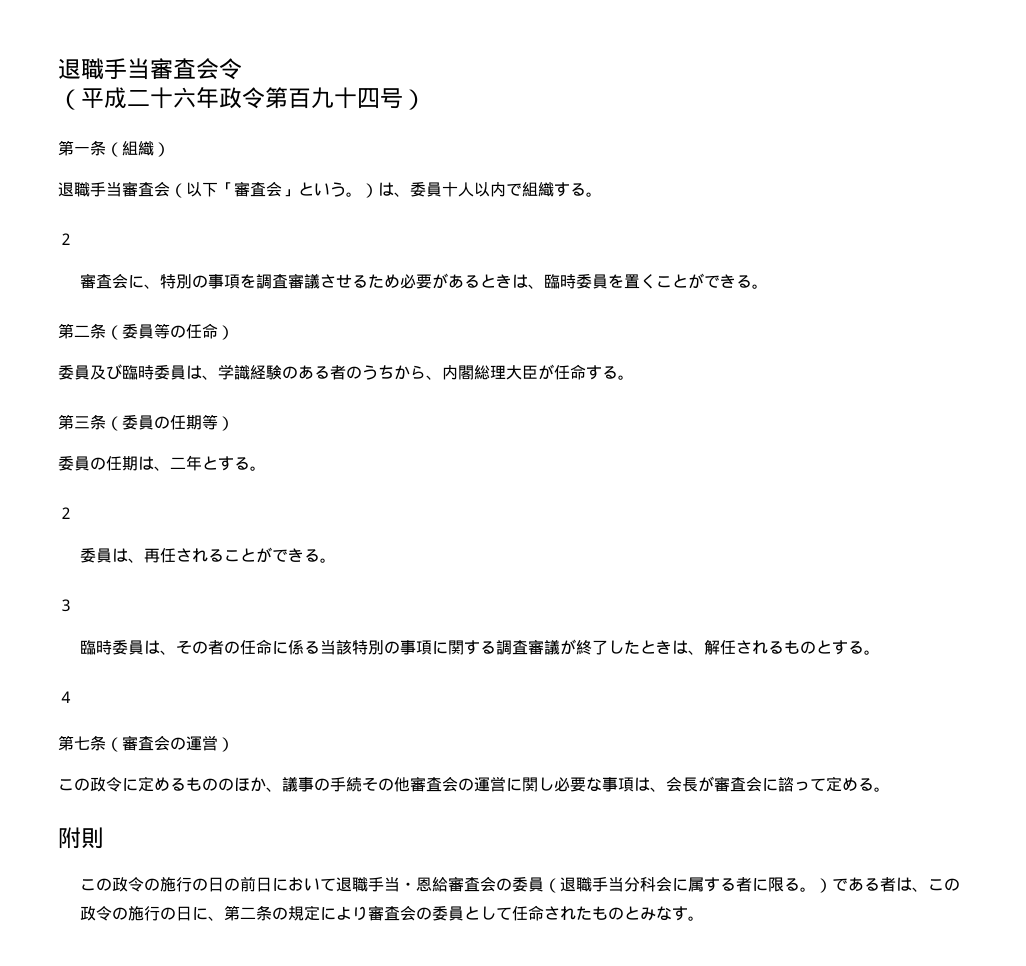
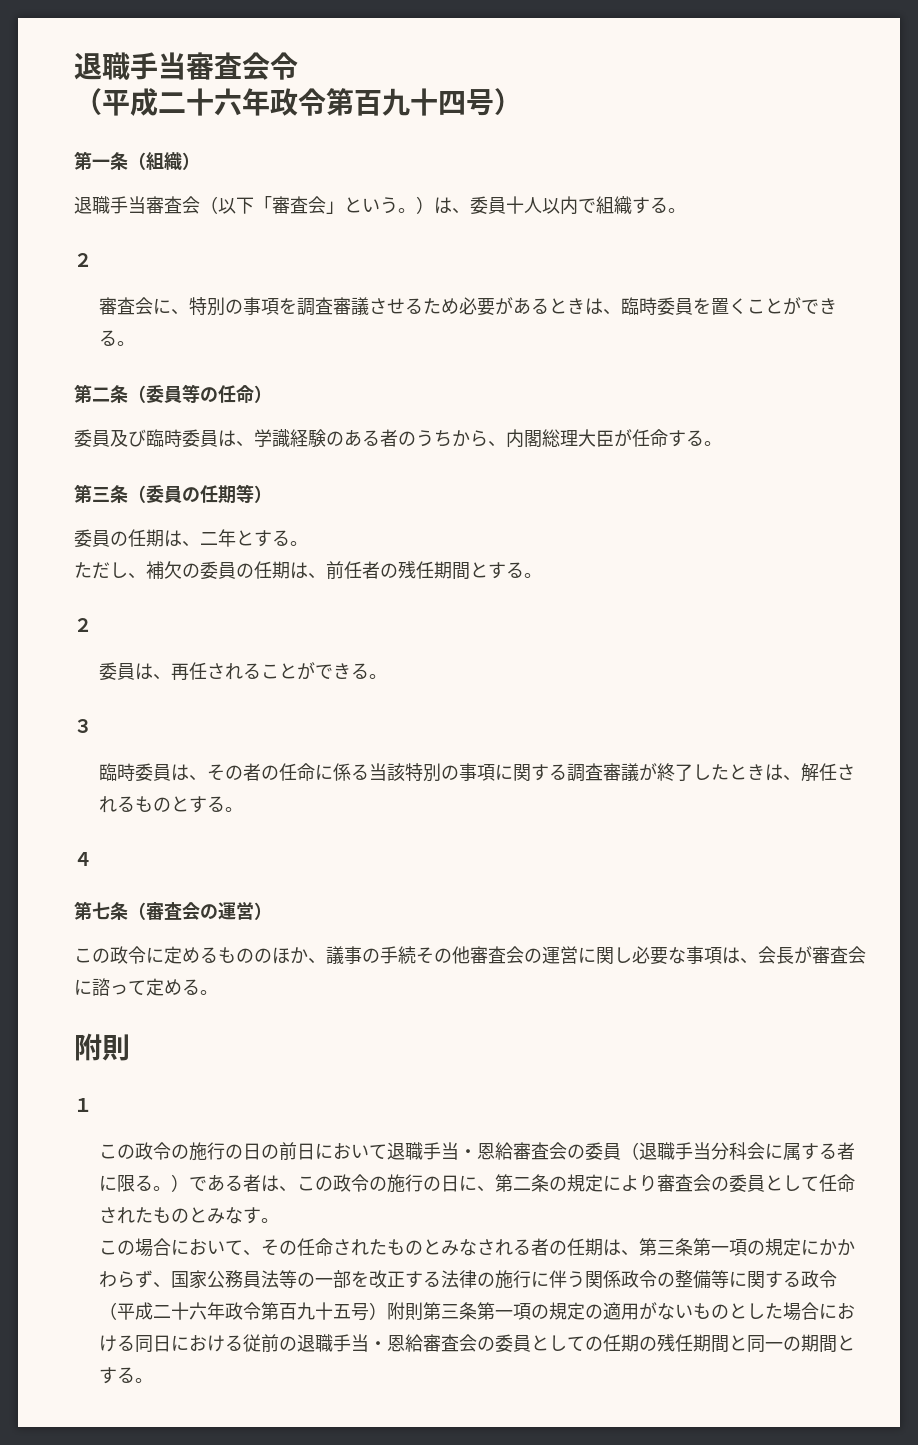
(266, 468) none -> [74,561,542,580] // ただし、補欠の委員の任期は、前任者の残任期間とする。
(104, 838) none -> [74,1098,92,1112] // １
(705, 918) none -> [99,1238,856,1257] [99,1270,838,1289] [99,1302,856,1321] [99,1334,856,1353] [99,1367,154,1384] // この場合において、その任命されたものとみなされる者の任期は、第三条第一項の規定にかかわらず、国家公務員法等の一部を改正する法律の施行に伴う関係政令の整備等に関する政令（平成二十六年政令第百九十五号）附則第三条第一項の規定の適用がないものとした場合における同日における従前の退職手当・恩給審査会の委員としての任期の残任期間と同一の期間とする。

